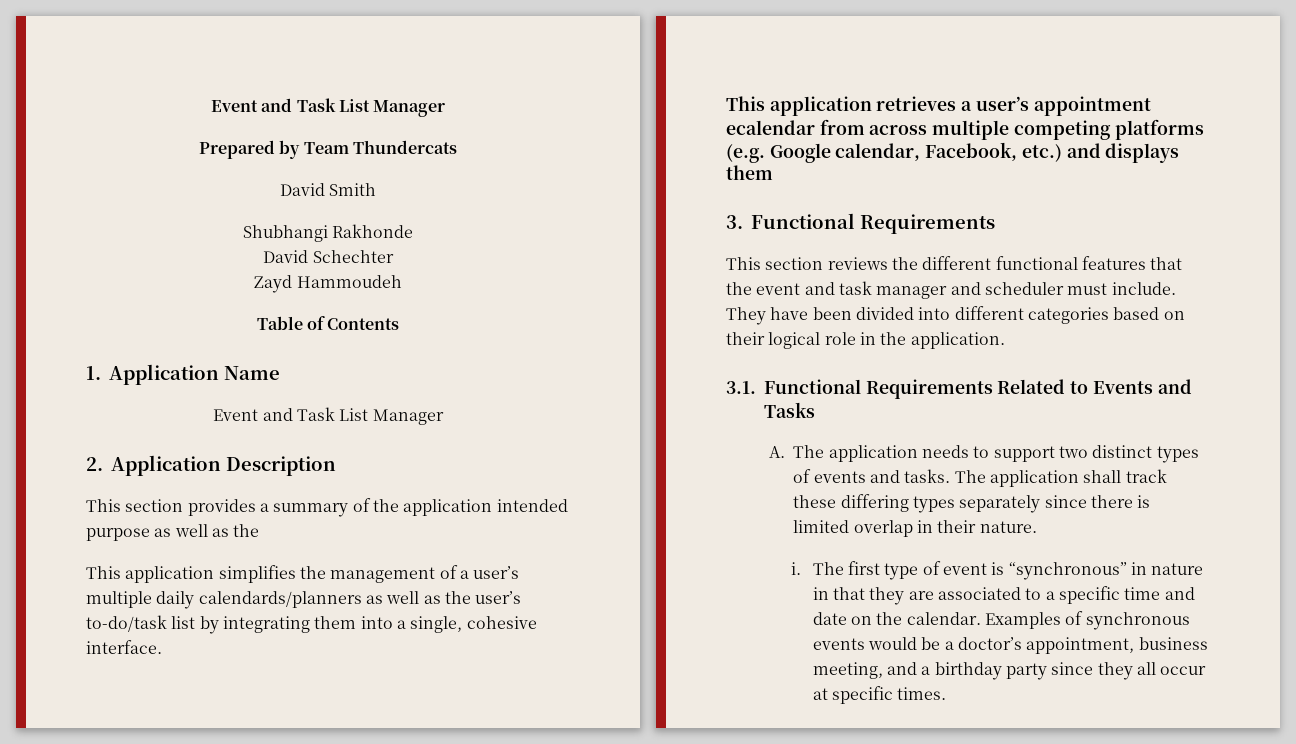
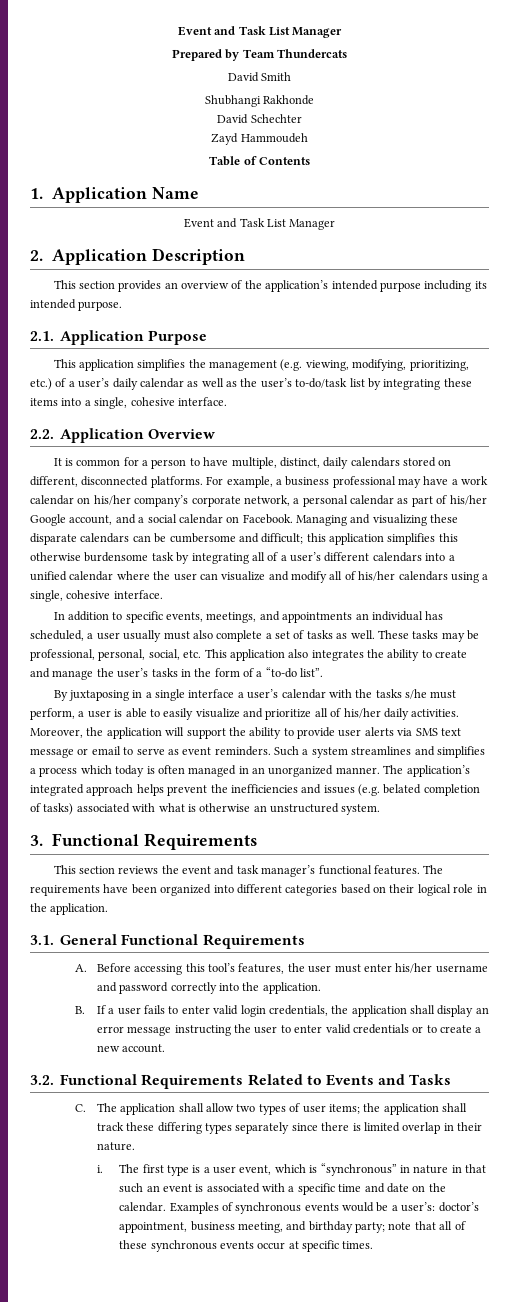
[259,503,349,517] a summary -> [164,281,230,289] an overview
[403,499,493,516] application -> [265,280,329,292] application’s
[154,524,260,537] as well as the -> [424,280,487,292] [30,299,123,311] [30,330,208,345] including its intended purpose. // 2.1. Application Purpose
[439,565,520,579] [86,591,362,609] of a user’s multiple daily calendards/planners -> [280,359,469,371] [30,378,184,390] (e.g. viewing, modifying, prioritizing, etc.) of a user’s daily calendar
[314,616,357,629] them -> [443,378,472,387] [30,398,58,406] these items
[726,96,1151,116] [726,119,1204,140] [726,142,1180,163] [726,165,773,180] This application retrieves a user’s appointment ecalendar from across multiple competing platforms (e.g. Google calendar, Facebook, etc.) and displays them -> [30,428,216,443] [53,457,452,469] [30,476,489,488] [30,495,487,507] [30,514,459,526] [30,533,458,545] [30,552,455,564] [30,571,489,583] [30,590,163,602] [53,611,444,623] [30,630,479,642] [30,649,468,661] [30,667,324,680] [53,689,457,701] [30,708,460,720] [30,727,461,739] [30,746,485,758] [30,765,470,777] [30,784,480,796] [30,803,381,815] 2.2. Application Overview // It is common for a person to have multiple, distinct, daily calendars stored on different, disconnected platforms. For example, a business professional may have a work calendar on his/her company’s corporate network, a personal calendar as part of his/her Google account, and a social calendar on Facebook. Managing and visualizing these disparate calendars can be cumbersome and difficult; this application simplifies this otherwise burdensome task by integrating all of a user’s different calendars into a unified calendar where the user can visualize and modify all of his/her calendars using a single, cohesive interface. // In addition to specific events, meetings, and appointments an individual has scheduled, a user usually must also complete a set of tasks as well. These tasks may be professional, personal, social, etc. This application also integrates the ability to create and manage the user’s tasks in the form of a “to-do list”. // By juxtaposing in a single interface a user’s calendar with the tasks s/he must perform, a user is able to easily visualize and prioritize all of his/her daily activities. Moreover, the application will support the ability to provide user alerts via SMS text message or email to serve as event reminders. Such a system streamlines and simplifies a process which today is often managed in an unorganized manner. The application’s integrated approach helps prevent the inefficiencies and issues (e.g. belated completion of tasks) associated with what is otherwise an unstructured system.
[922,256,1183,270] [726,281,1176,299] [726,307,766,325] different functional features that the event and task manager and scheduler must include. They -> [182,865,444,877] [30,885,100,896] event and task manager’s functional features. The requirements
[855,307,914,320] divided -> [160,884,212,896] organized
(756, 387) none -> [60,934,305,949] [74,963,488,975] [96,982,321,994] [74,1005,489,1017] [96,1024,482,1036] [96,1044,166,1053] [30,1075,54,1085] General Functional Requirements // A. Before accessing this tool’s features, the user must enter his/her username and password correctly into the application. // B. If a user fails to enter valid login credentials, the application shall display an error message instructing the user to enter valid credentials or to create a new account. // 3.2.
[769,445,1199,463] [793,469,986,483] A. The application needs to support two distinct types of events and tasks. The -> [74,1103,381,1115] C. The application shall allow two types of user items; the
[922,561,987,575] of event -> [192,1164,306,1175] is a user event, which
[869,587,1042,605] they are associated to -> [119,1183,286,1193] such an event is associated with
(954, 645) none -> [401,1202,436,1212] user’s:
[921,662,1156,680] a birthday party since they all -> [308,1221,466,1233] [119,1240,254,1252] birthday party; note that all of these synchronous events

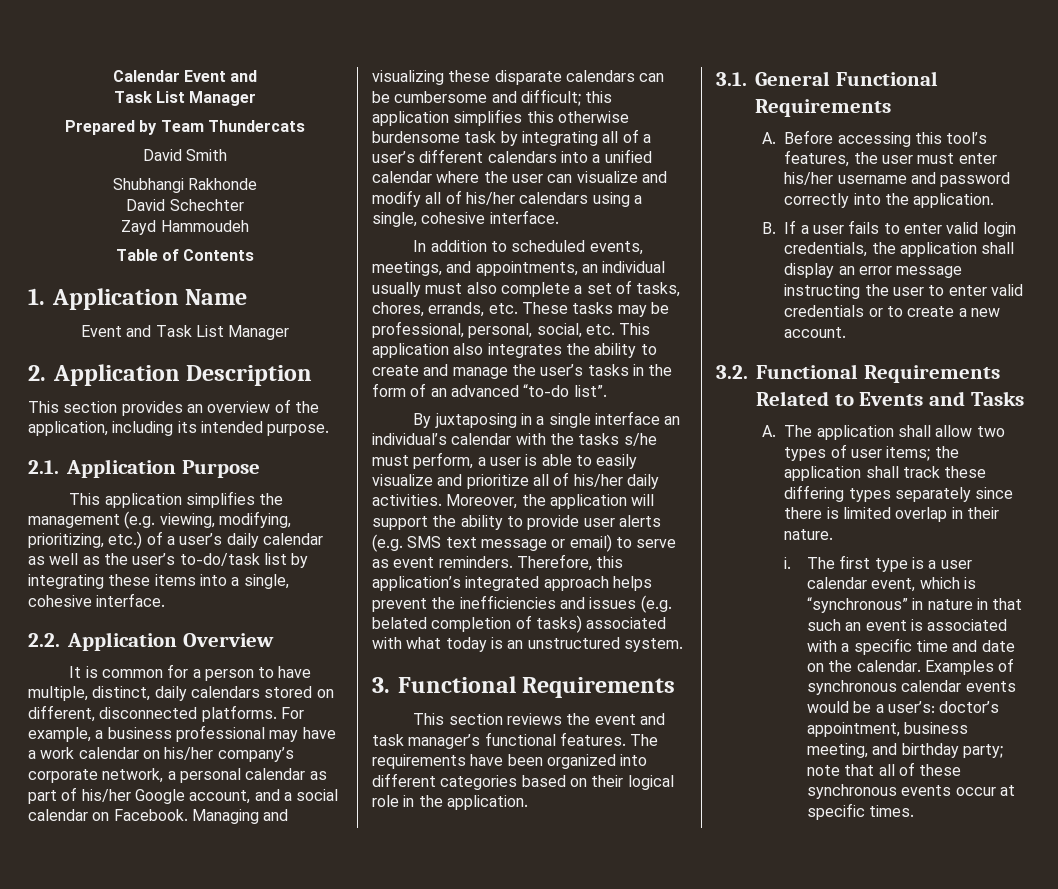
[177,26,236,36] Event and -> [112,70,258,82] Calendar Event and //
[265,280,421,292] application’s intended purpose -> [28,421,108,436] application,
[125,611,163,623] specific -> [511,240,586,252] scheduled
[282,612,353,623] appointments -> [475,261,578,276] appointments,
[425,611,444,620] [30,630,120,641] has scheduled, a user -> (666, 267) none
[306,630,375,639] tasks as well. -> [636,282,681,297] [372,302,518,317] tasks, chores, errands, etc.
[256,671,263,677] a -> [430,385,519,397] an advanced
[237,689,279,699] a user’s -> [664,416,681,425] [372,433,447,445] an individual’s
[397,728,413,736] via -> [372,534,403,552] (e.g.
[91,746,121,755] email -> [569,534,612,552] email)
[274,746,485,758] [30,765,404,777] Such a system streamlines and simplifies a process which today is often managed in an unorganized manner. The -> [516,554,624,571] Therefore, this
[187,803,251,812] is otherwise -> [445,637,503,652] today is
[74,1104,86,1112] C. -> [761,425,776,437] A.
(237, 1170) none -> [807,577,868,589] calendar
(302, 1208) none -> [901,680,962,692] calendar

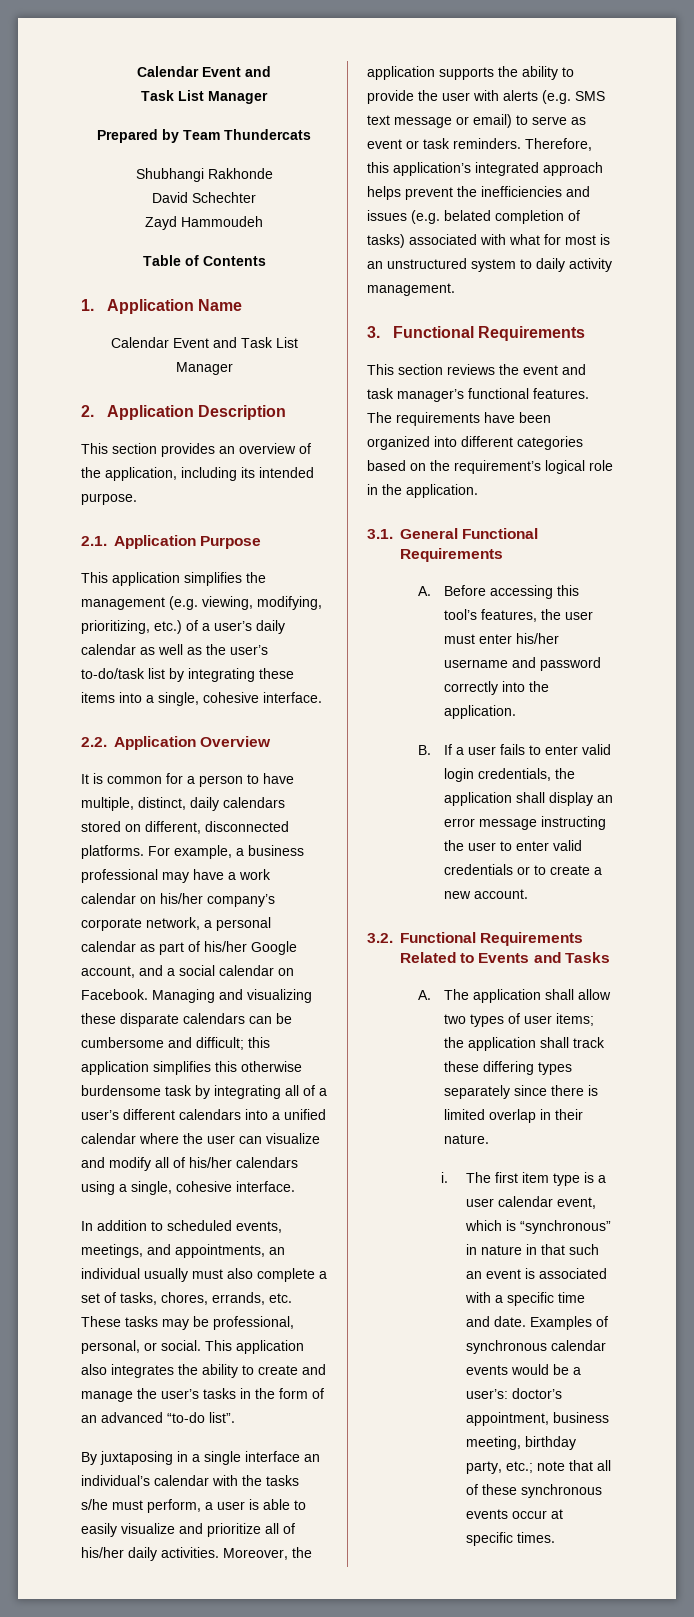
[142,149,228,161] // David Smith -> (311, 134) none
(248, 297) none -> [110,337,169,348] Calendar
[536,323,615,338] social, etc. -> [144,1340,201,1351] or social.
[631,494,655,506] [372,516,428,530] will support -> [439,67,494,80] supports
[583,518,615,527] user -> [418,90,499,101] the user with
(435, 562) none -> [406,138,450,149] or task
[445,637,487,652] today -> [544,234,596,245] for most
[623,638,683,652] system. -> [471,258,612,272] [367,283,455,296] system to daily activity management.
[591,775,624,787] their -> [430,460,541,474] the requirement’s
(871, 562) none -> [522,1172,550,1183] item
[981,640,1015,652] [807,660,921,672] date on the calendar. -> [494,1316,527,1327] date.
[872,743,1004,758] and birthday party; -> [525,1436,577,1450] [466,1461,534,1474] birthday party, etc.;

